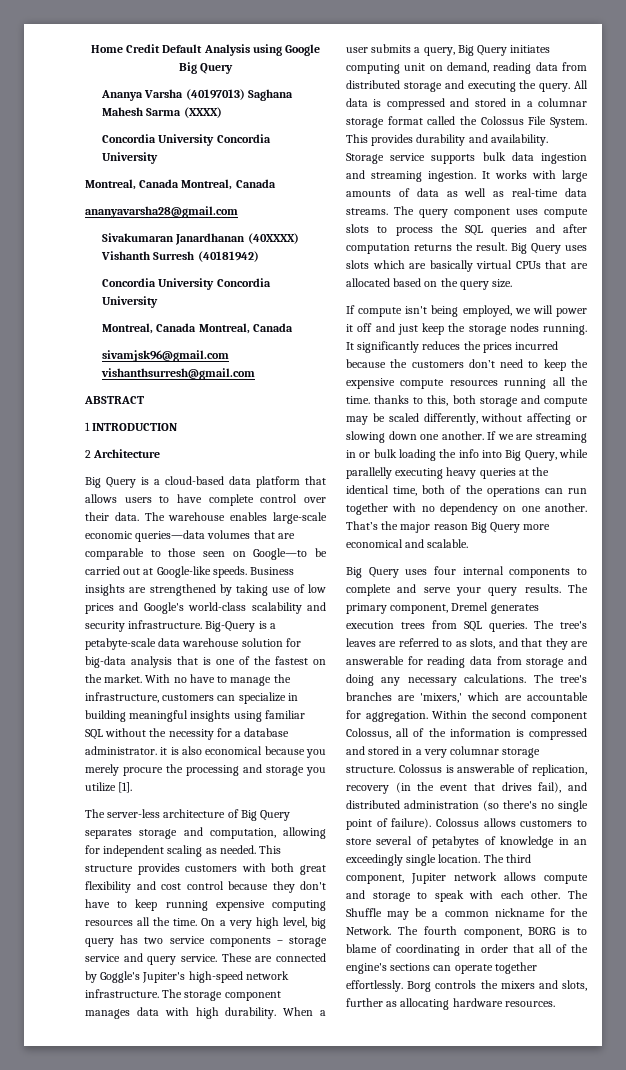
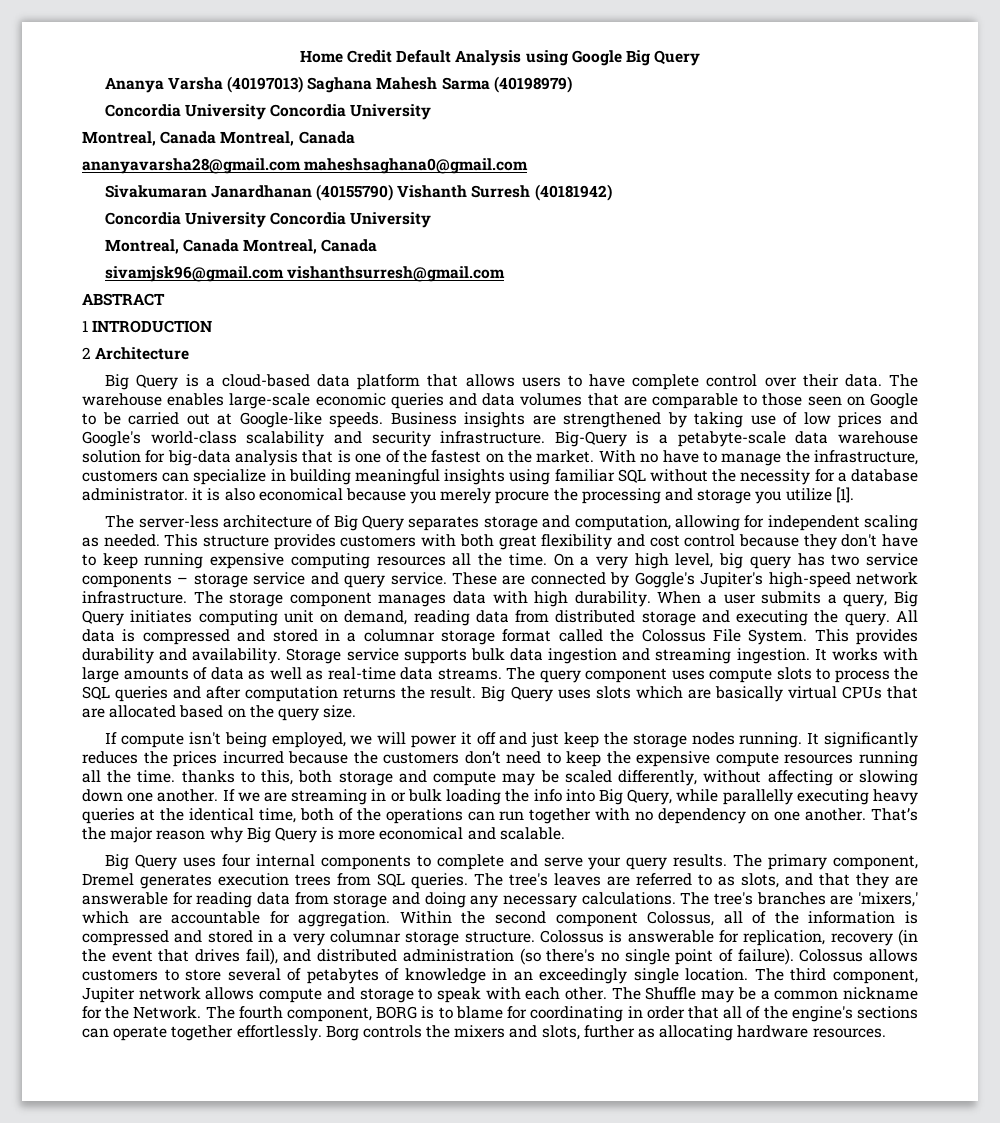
[183,107,222,118] (XXXX) -> [493,76,572,93] (40198979)
(238, 212) none -> [304,158,529,174] maheshsaghana0@gmail.com
[247,233,299,244] (40XXXX) -> [315,184,393,201] (40155790)
[135,530,206,542] queries—data -> [390,393,516,409] queries and data
[253,548,308,560] Google—to -> [870,393,919,409] [82,413,96,425] Google to
[470,522,521,533] Big Query -> [209,827,335,843] why Big Query is
[518,764,530,773] of -> [719,930,740,943] for
[381,944,393,953] of -> [507,1006,528,1019] for

